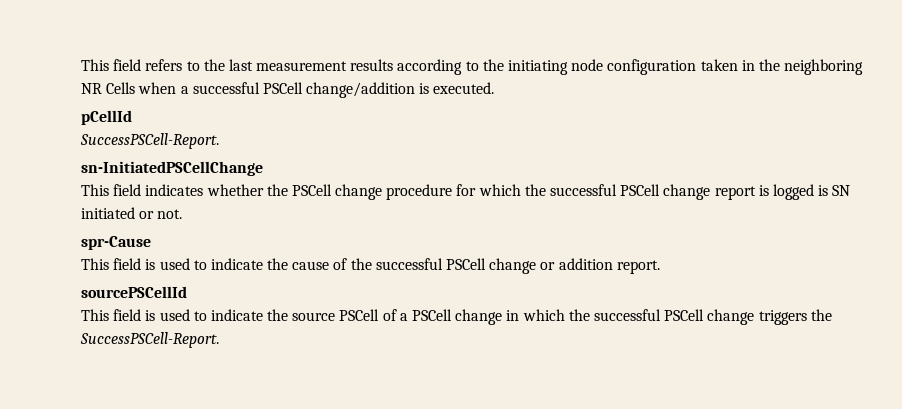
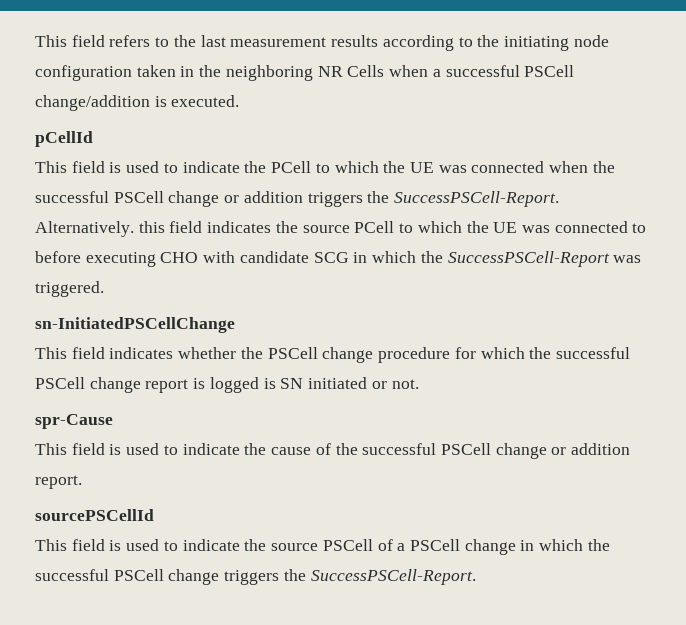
[80,133,219,149] SuccessPSCell-Report. -> [35,161,615,173] [35,191,560,207] [35,221,647,237] [35,251,642,267] [35,281,104,297] This field is used to indicate the PCell to which the UE was connected when the successful PSCell change or addition triggers the SuccessPSCell-Report. Alternatively. this field indicates the source PCell to which the UE was connected to before executing CHO with candidate SCG in which the SuccessPSCell-Report was triggered.

